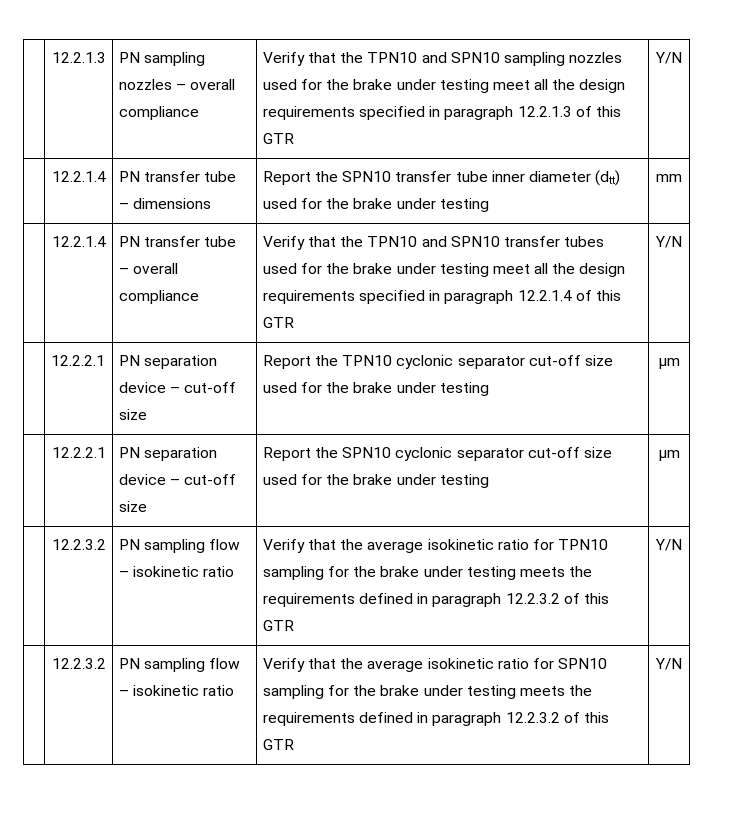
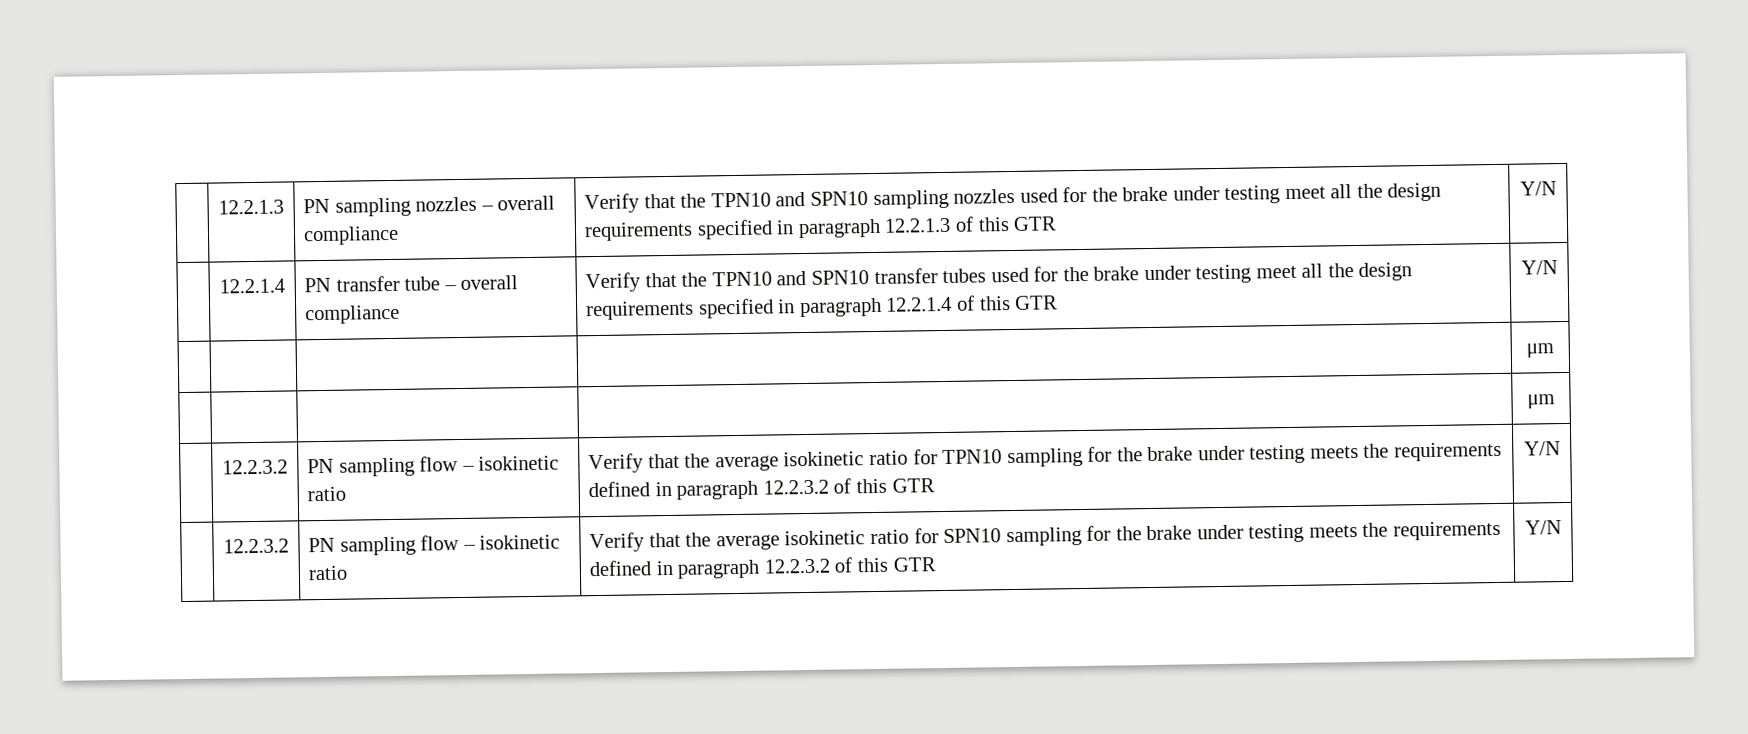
[51,171,106,182] [118,171,237,182] [118,198,211,209] [262,170,621,186] [262,198,489,212] [656,174,682,182] // | 12.2.1.4 | PN transfer tube – dimensions | Report the SPN10 transfer tube inner diameter (dtt) used for the brake under testing | mm -> (1557, 188) none
[50,355,105,366] [118,355,217,369] [118,382,237,393] [118,409,147,420] [262,355,613,369] [262,382,489,396] [658,358,680,369] [51,447,106,458] [118,447,217,461] [118,474,237,485] [118,501,147,512] [262,447,612,461] [262,474,489,488] 12.2.2.1 | PN separation device – cut-off size | Report the TPN10 cyclonic separator cut-off size used for the brake under testing | μm // | 12.2.2.1 | PN separation device – cut-off size | Report the SPN10 cyclonic separator cut-off size used for the brake under testing -> [1526,343,1554,358] | | | μm // | | |

